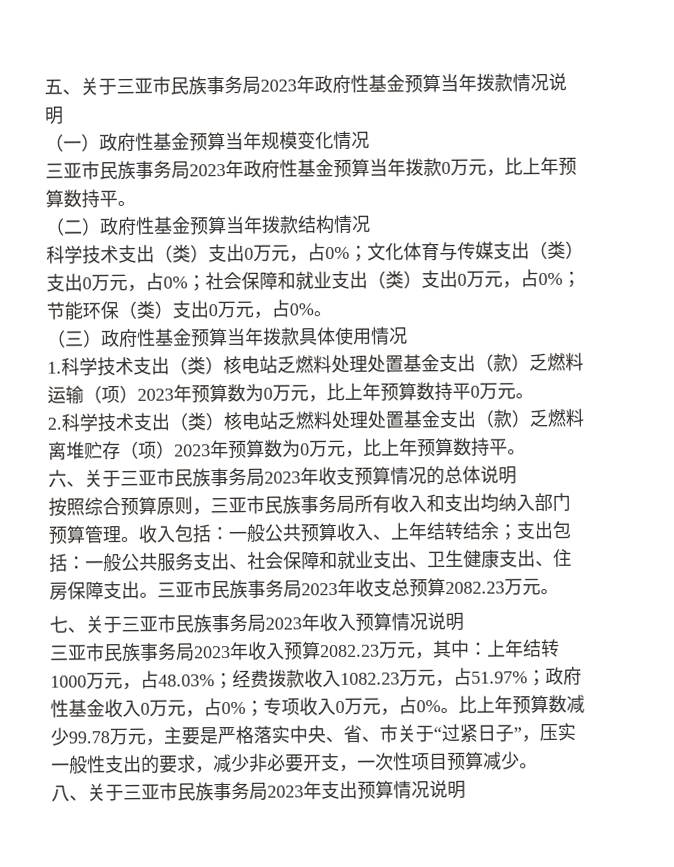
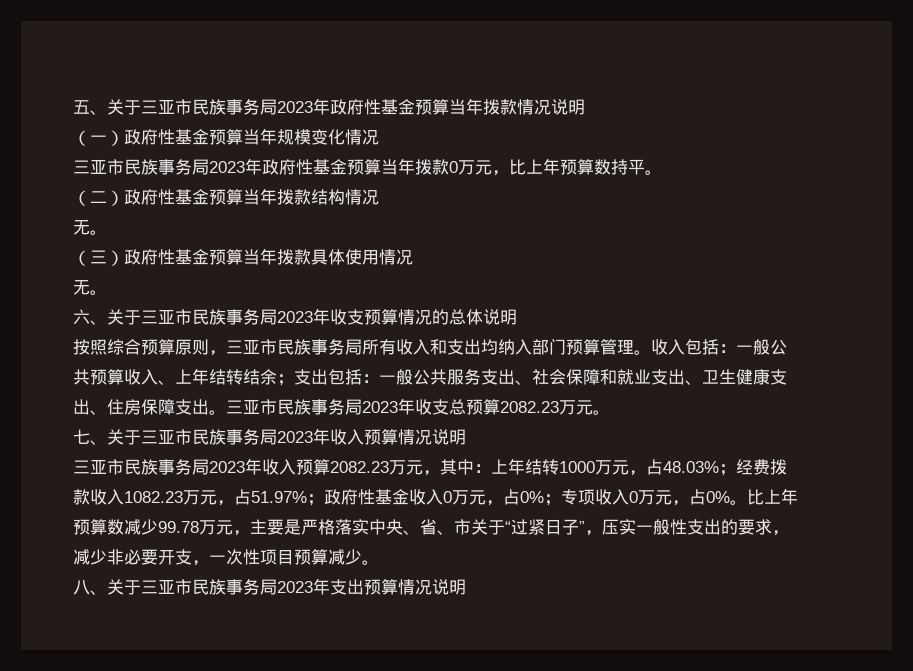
[46,240,584,265] [46,269,581,292] [46,299,314,321] 科学技术支出（类）支出0万元，占0%；文化体育与传媒支出（类）支出0万元，占0%；社会保障和就业支出（类）支出0万元，占0%；节能环保（类）支出0万元，占0% -> [73,220,90,235] 无
[47,352,584,377] [47,381,534,405] [47,408,584,433] [48,437,508,460] 1.科学技术支出（类）核电站乏燃料处理处置基金支出（款）乏燃料运输（项）2023年预算数为0万元，比上年预算数持平0万元。 // 2.科学技术支出（类）核电站乏燃料处理处置基金支出（款）乏燃料离堆贮存（项）2023年预算数为0万元，比上年预算数持平 -> [73,280,90,295] 无

